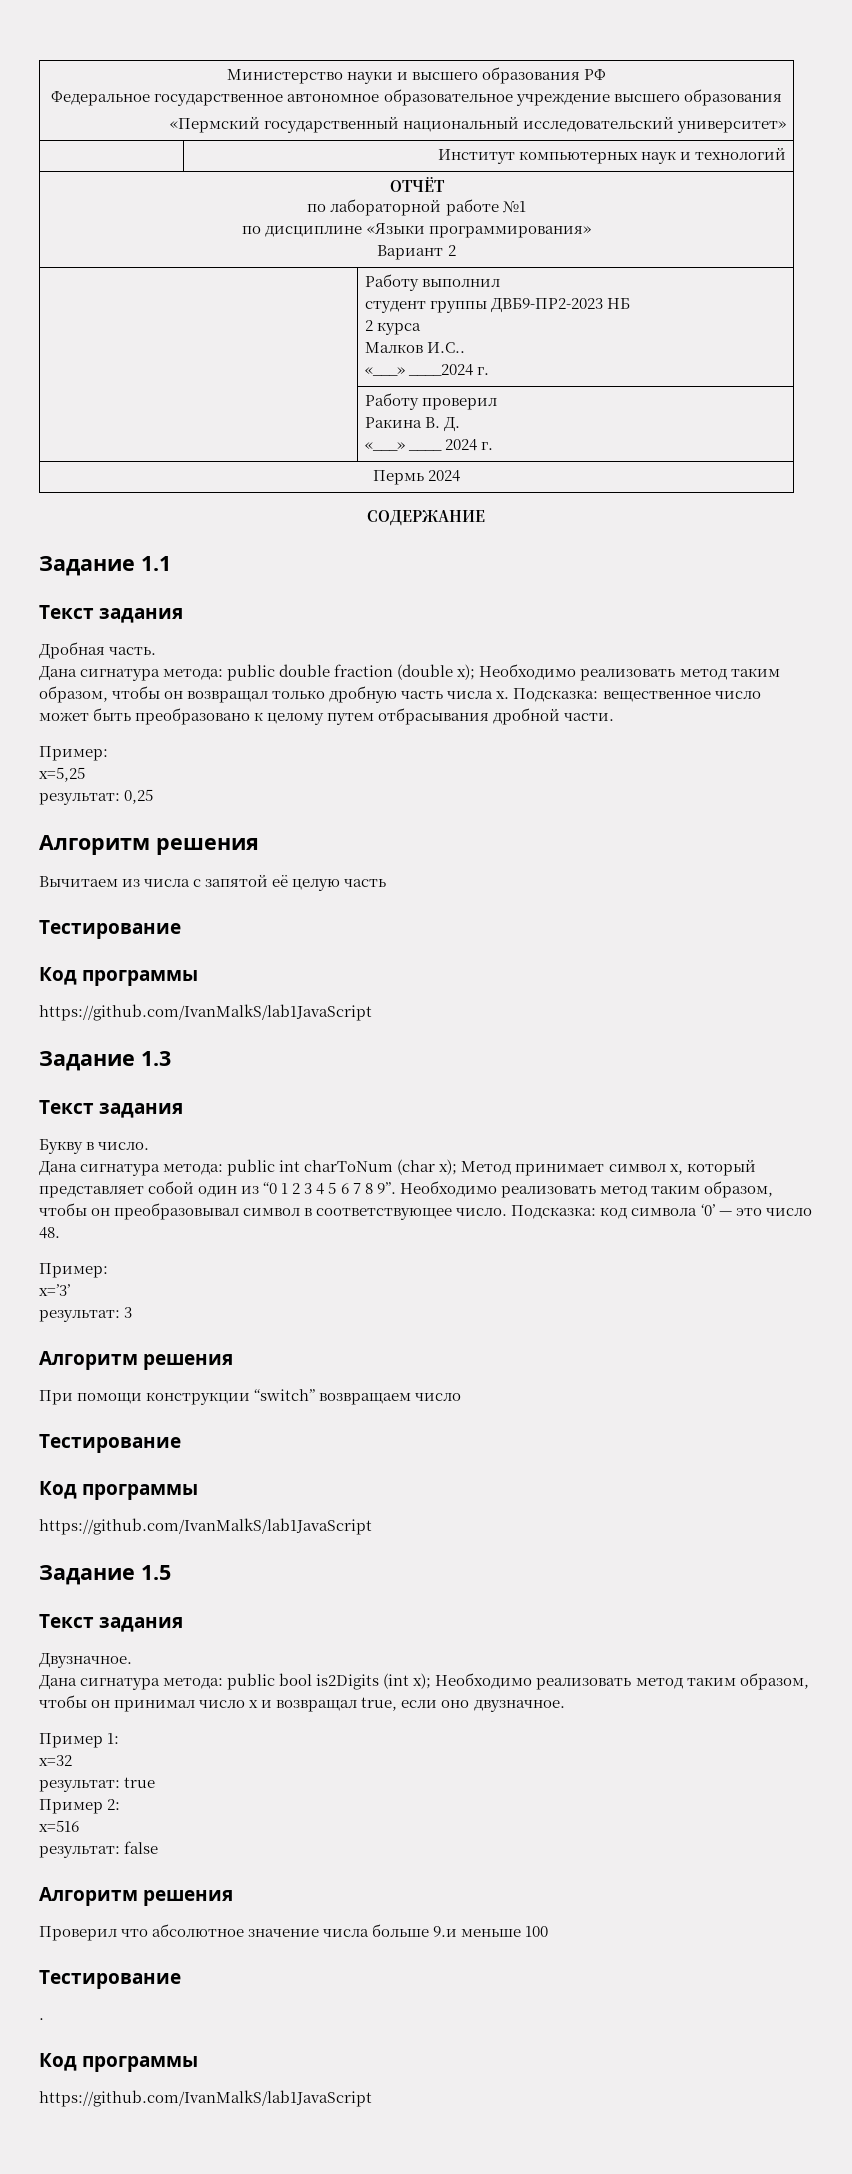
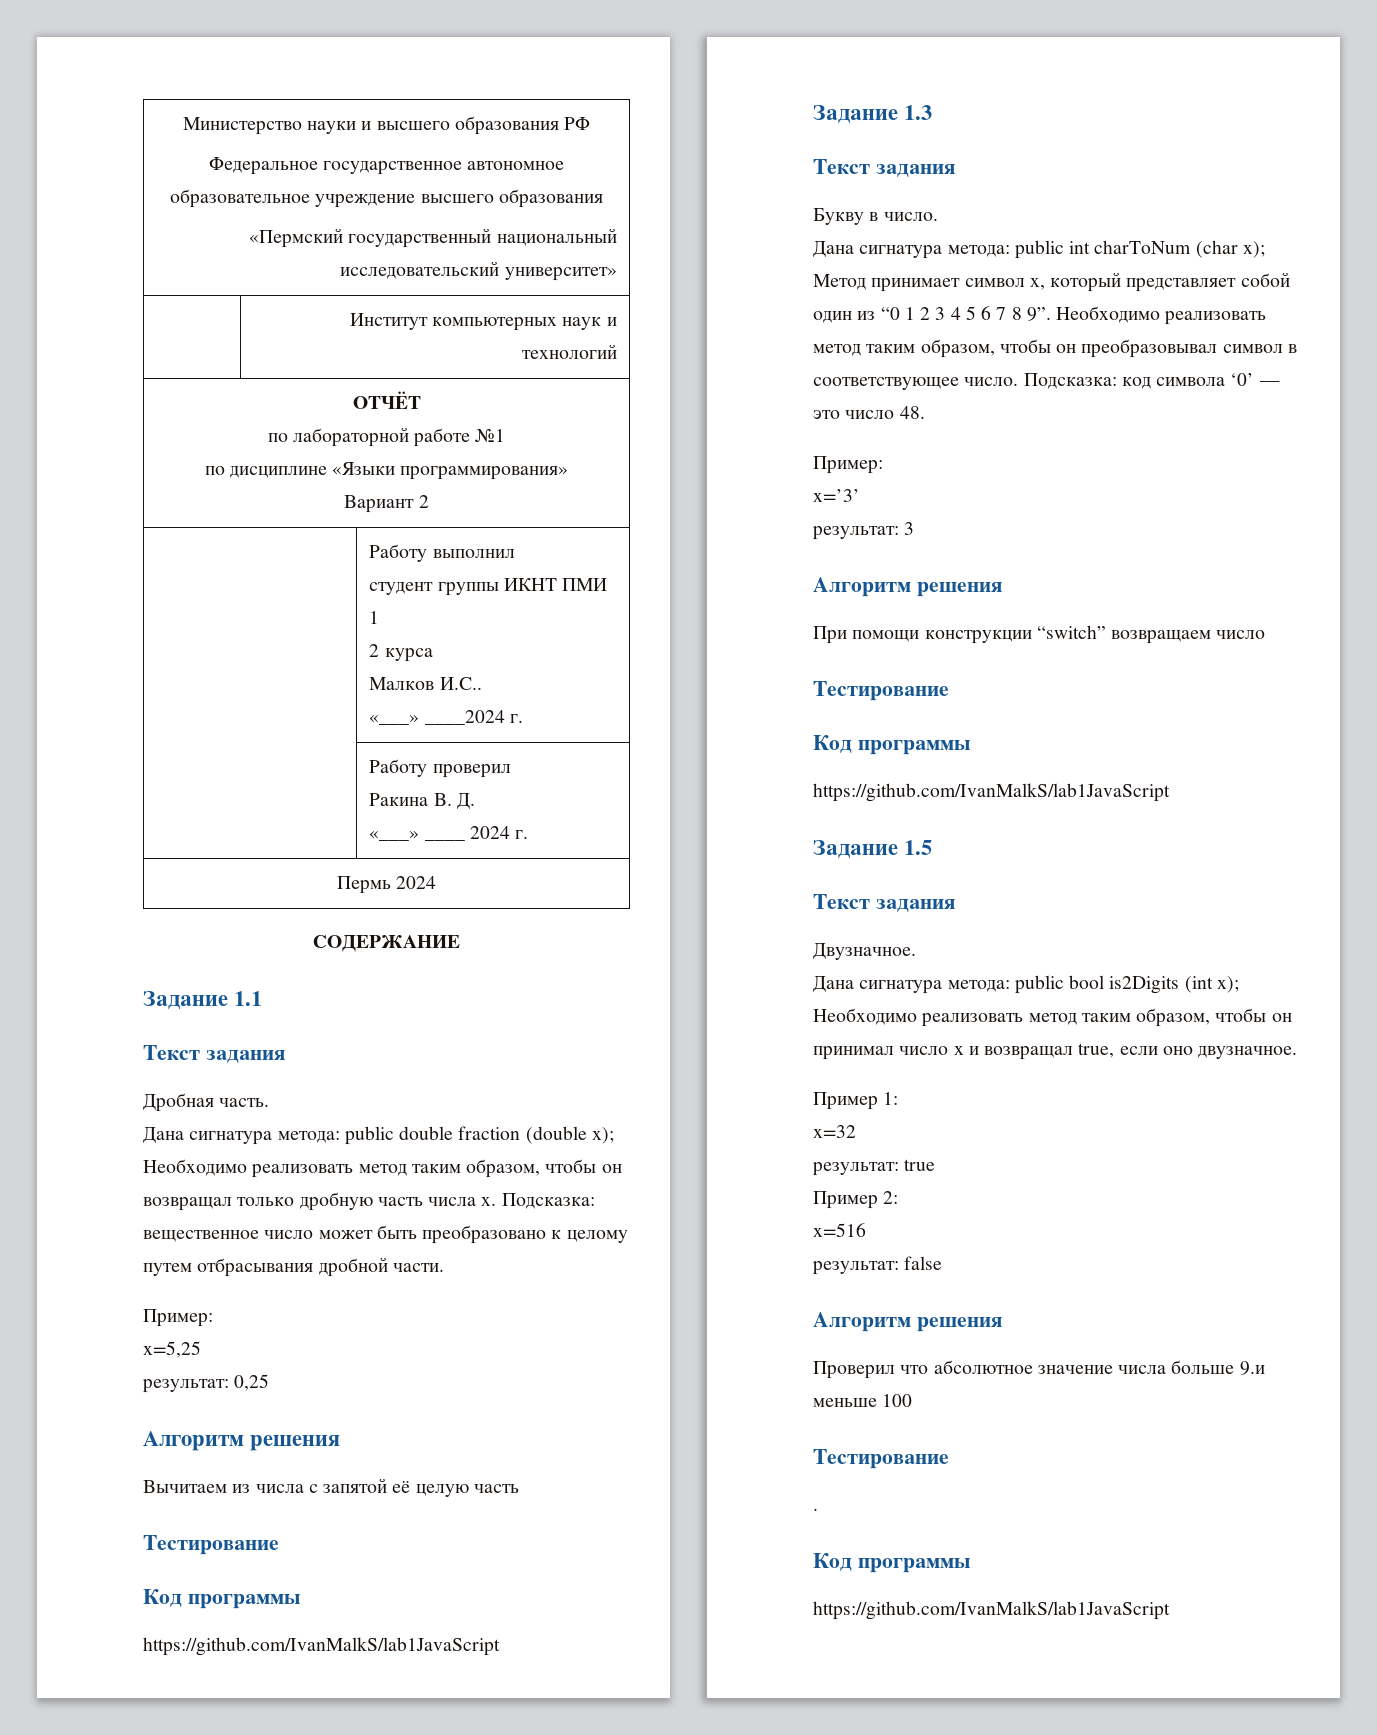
[491,298,631,313] ДВБ9-ПР2-2023 НБ -> [503,578,608,591] [369,611,380,624] ИКНТ ПМИ 1

